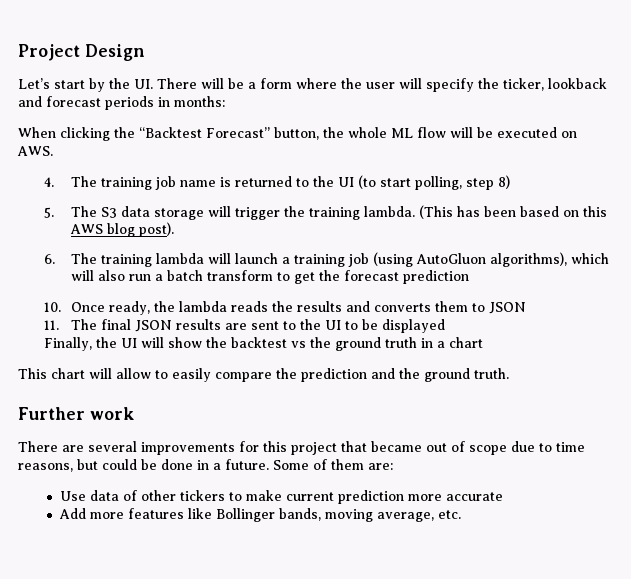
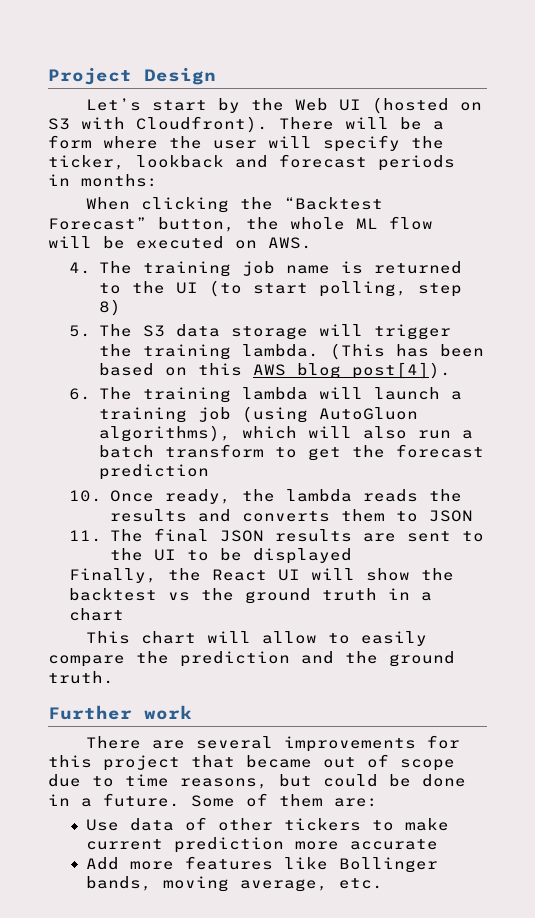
[134,79,153,89] UI. -> [294,97,482,114] [48,116,268,133] Web UI (hosted on S3 with Cloudfront).
[138,222,174,237] post). -> [351,362,451,379] post[4]).
(118, 342) none -> [212,569,268,581] React

